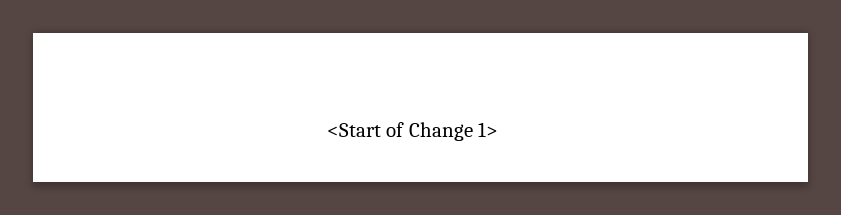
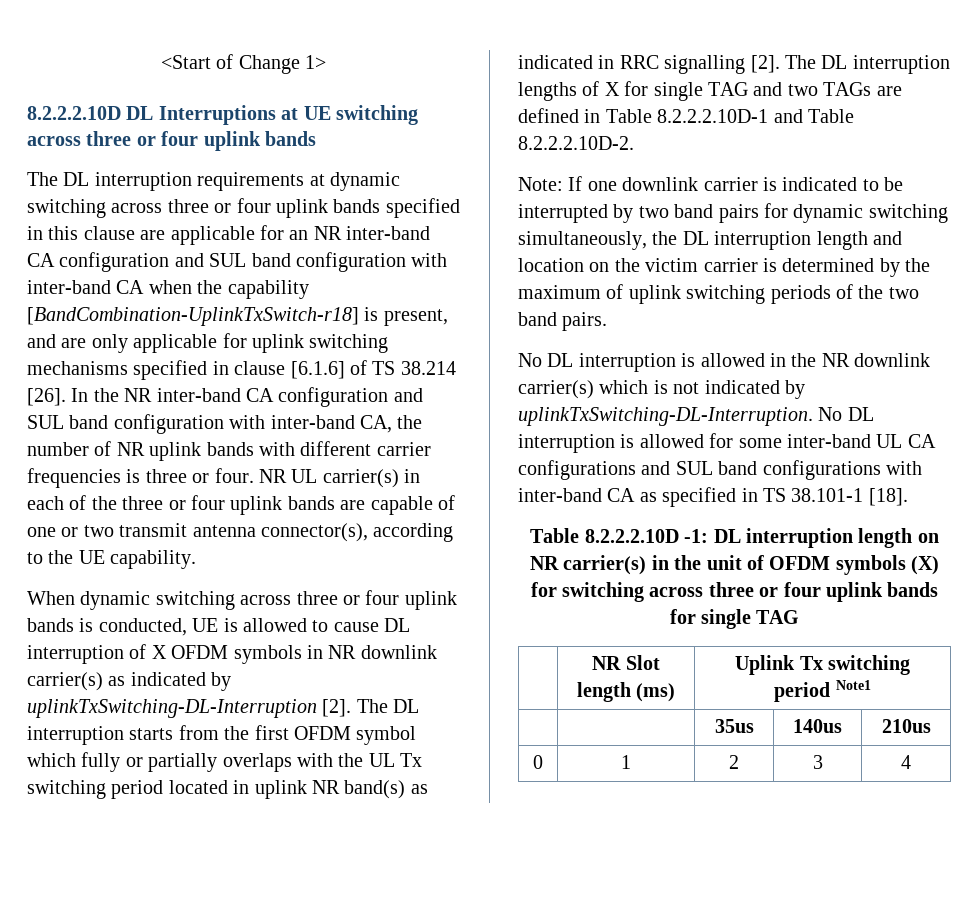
(499, 129) none -> [27,105,418,125] [27,131,316,151] [27,172,400,191] [27,198,460,218] [27,225,431,245] [27,252,448,272] [27,280,309,299] [27,307,448,326] [27,333,389,353] [27,360,456,380] [27,387,423,407] [27,414,423,434] [27,441,431,461] [27,468,421,488] [27,495,455,515] [27,523,454,542] [27,550,197,569] [27,590,457,610] [27,618,411,636] [27,644,437,664] [27,672,232,691] [27,699,420,718] [27,725,417,745] [27,752,423,772] [27,780,428,799] [518,55,950,74] [518,81,902,101] [518,108,854,123] [518,136,634,150] [518,176,904,191] [518,203,948,223] [518,231,902,250] [518,258,931,277] [518,284,919,304] [518,312,608,331] [518,353,931,372] [518,380,805,399] [518,407,874,426] [518,433,936,453] [518,460,922,480] [518,487,908,507] [530,528,939,548] [529,555,940,575] [530,582,939,602] [669,609,800,629] [592,655,660,670] [576,682,676,702] [735,655,910,675] [774,680,871,702] [714,719,754,733] [793,719,842,733] [881,719,931,733] [533,755,543,769] [621,755,631,769] [729,755,739,769] [812,755,823,769] [901,755,911,769] // 8.2.2.2.10D DL Interruptions at UE switching across three or four uplink bands // The DL interruption requirements at dynamic switching across three or four uplink bands specified in this clause are applicable for an NR inter-band CA configuration and SUL band configuration with inter-band CA when the capability [BandCombination-UplinkTxSwitch-r18] is present, and are only applicable for uplink switching mechanisms specified in clause [6.1.6] of TS 38.214 [26]. In the NR inter-band CA configuration and SUL band configuration with inter-band CA, the number of NR uplink bands with different carrier frequencies is three or four. NR UL carrier(s) in each of the three or four uplink bands are capable of one or two transmit antenna connector(s), according to the UE capability. // When dynamic switching across three or four uplink bands is conducted, UE is allowed to cause DL interruption of X OFDM symbols in NR downlink carrier(s) as indicated by uplinkTxSwitching-DL-Interruption [2]. The DL interruption starts from the first OFDM symbol which fully or partially overlaps with the UL Tx switching period located in uplink NR band(s) as indicated in RRC signalling [2]. The DL interruption lengths of X for single TAG and two TAGs are defined in Table 8.2.2.2.10D-1 and Table 8.2.2.2.10D-2. // Note: If one downlink carrier is indicated to be interrupted by two band pairs for dynamic switching simultaneously, the DL interruption length and location on the victim carrier is determined by the maximum of uplink switching periods of the two band pairs. // No DL interruption is allowed in the NR downlink carrier(s) which is not indicated by uplinkTxSwitching-DL-Interruption. No DL interruption is allowed for some inter-band UL CA configurations and SUL band configurations with inter-band CA as specified in TS 38.101-1 [18]. // Table 8.2.2.2.10D -1: DL interruption length on NR carrier(s) in the unit of OFDM symbols (X) for switching across three or four uplink bands for single TAG // | NR Slot length (ms) | Uplink Tx switching period Note1 // | | 35us | 140us | 210us // 0 | 1 | 2 | 3 | 4

